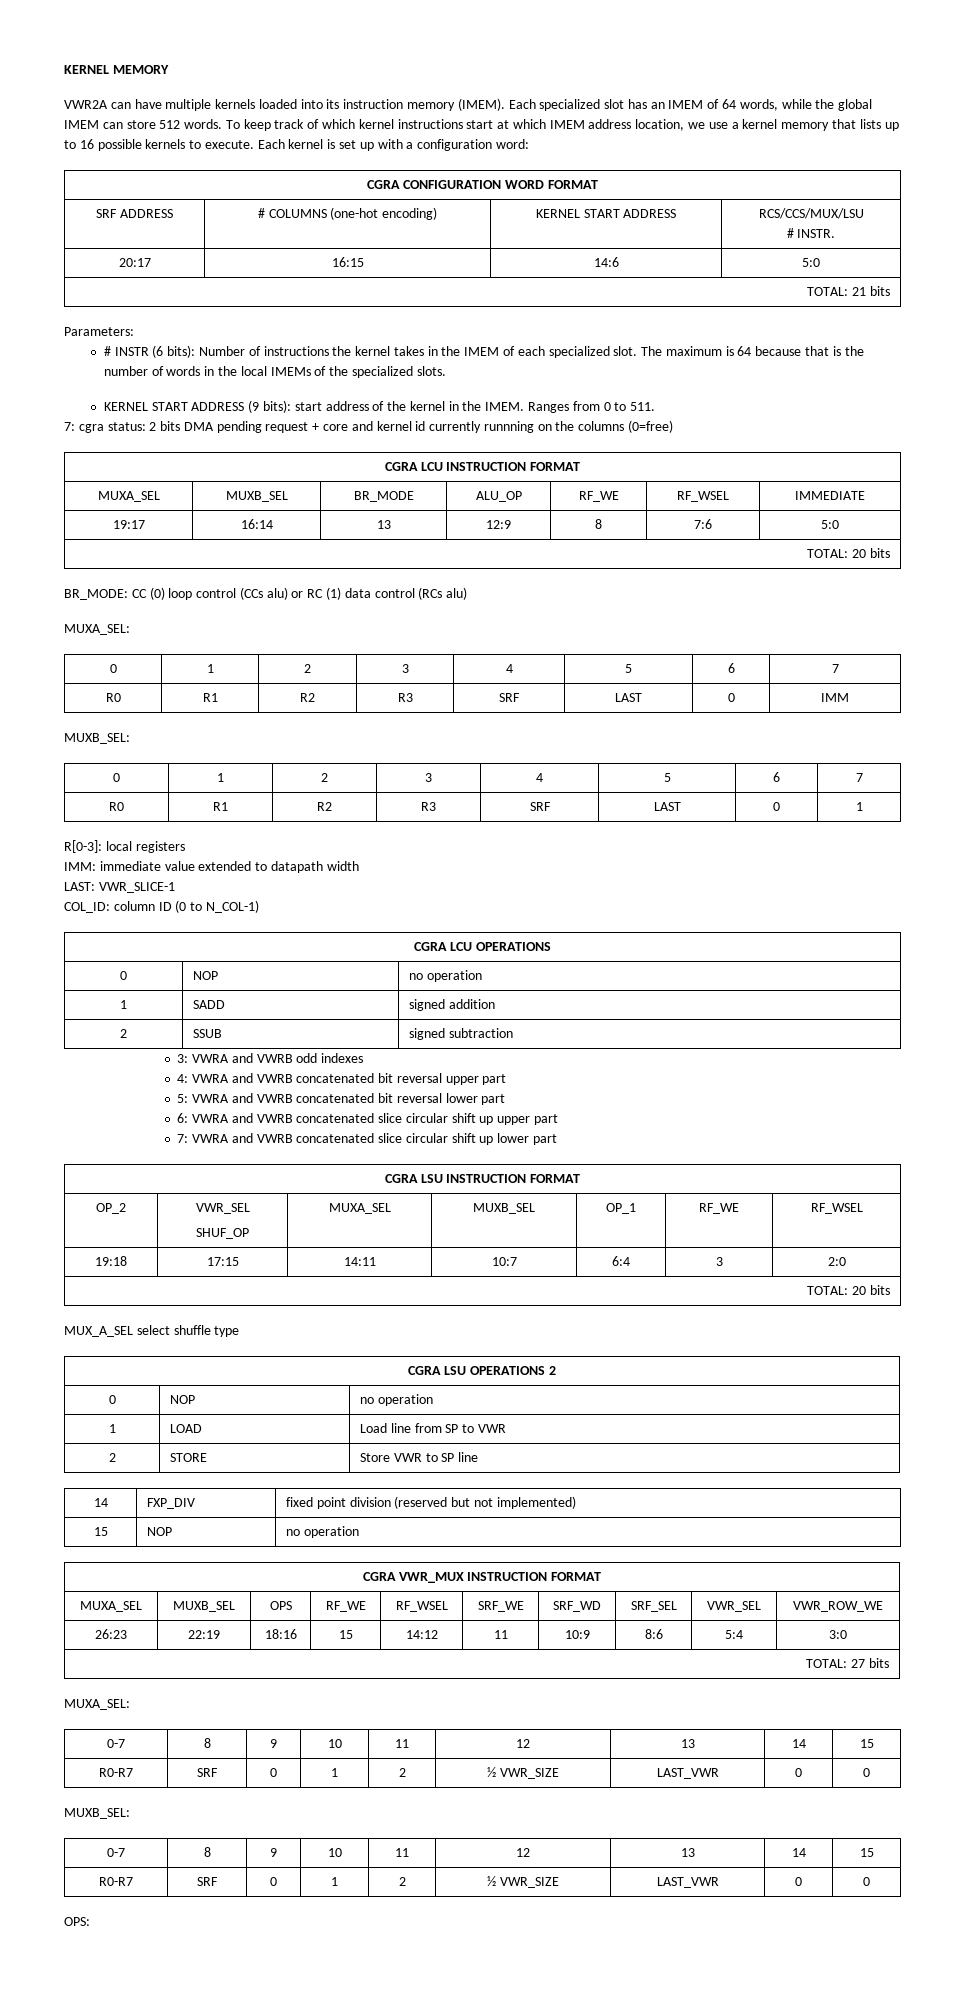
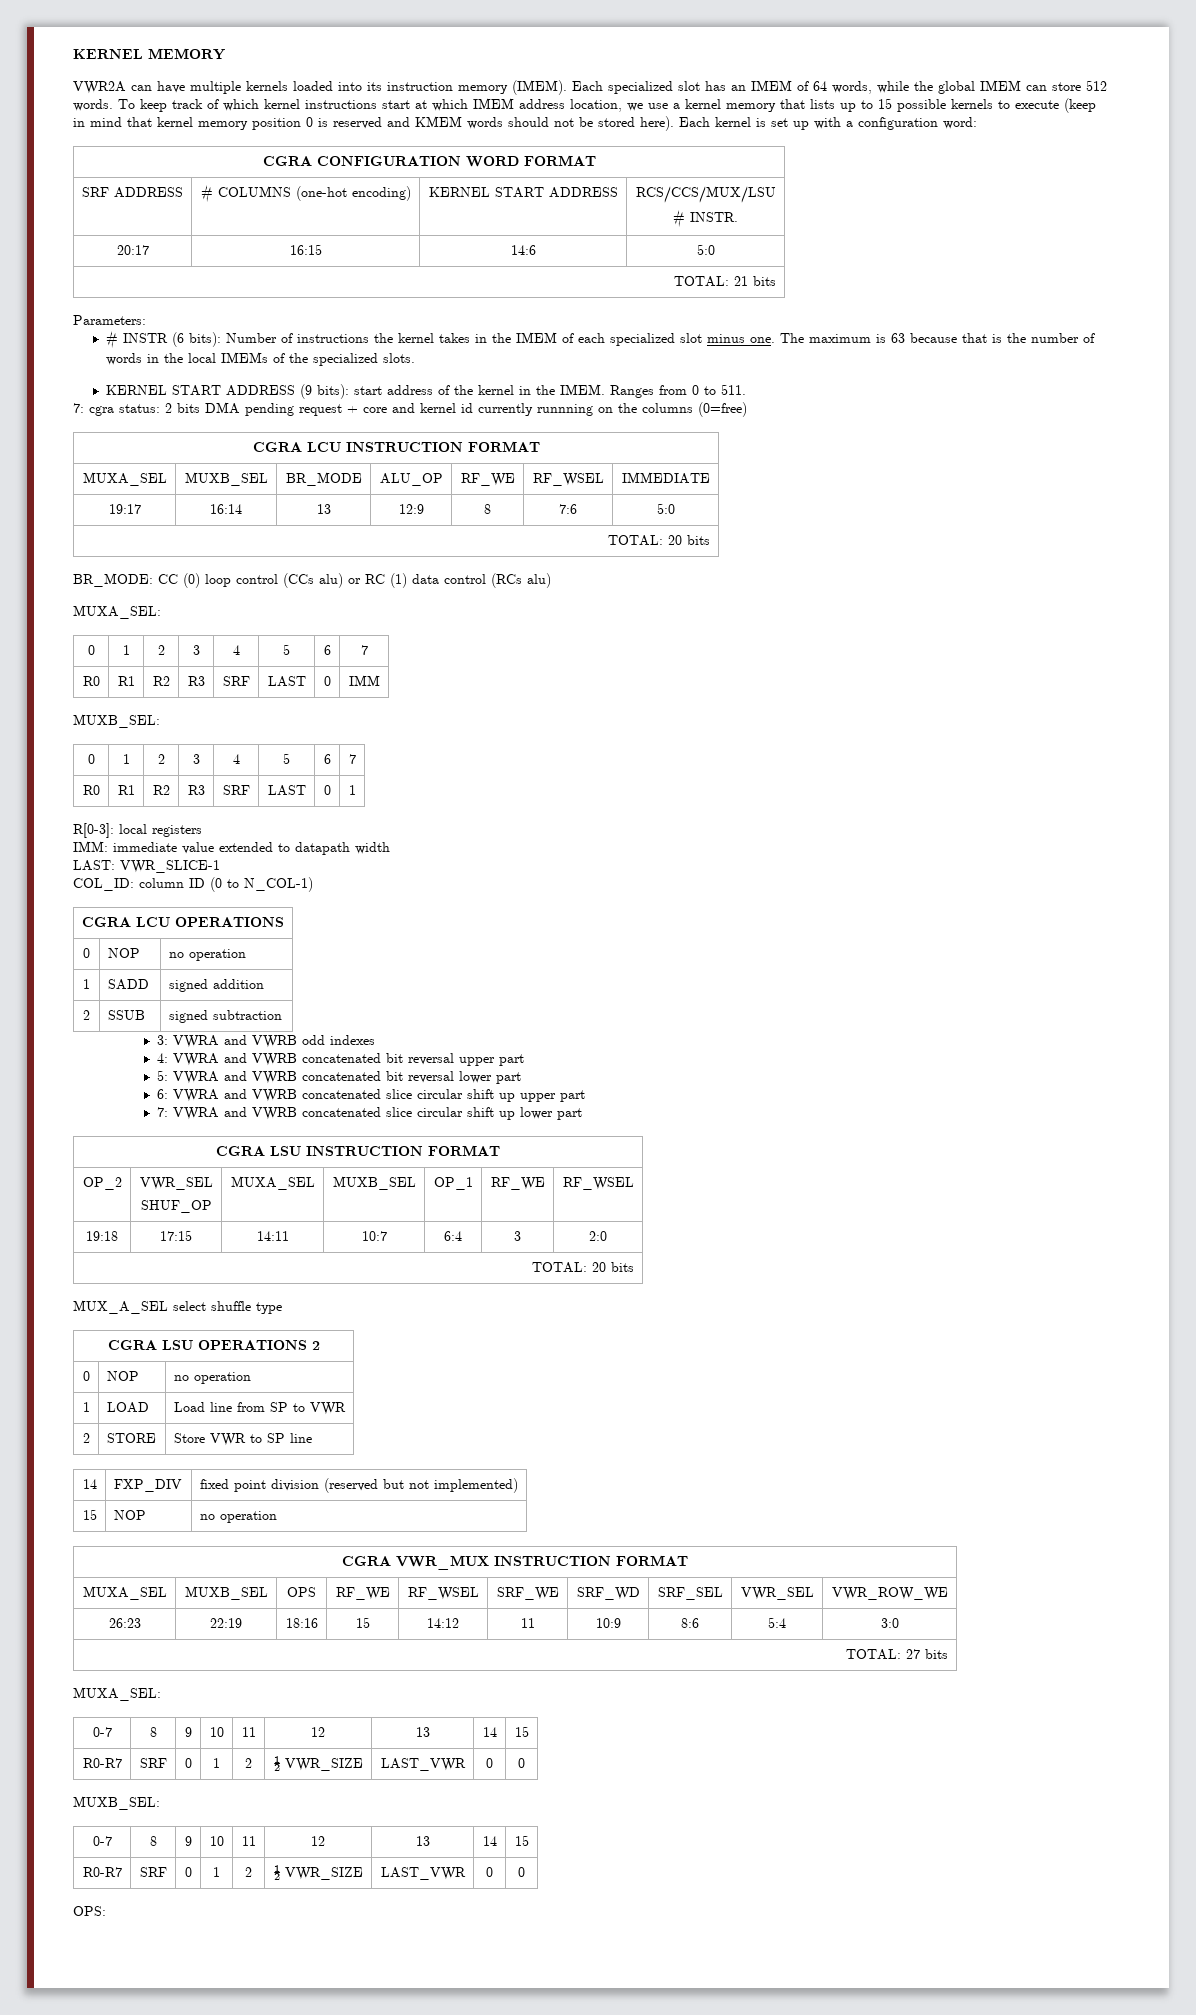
[79,139,94,149] 16 -> [878,98,892,109] 15
[204,140,254,149] execute. -> [1015,98,1096,113] [73,116,674,131] execute (keep in mind that kernel memory position 0 is reserved and KMEM words should not be stored here).
[613,346,638,356] slot. -> [679,333,775,343] slot minus one.
[737,346,752,356] 64 -> [890,333,905,343] 63

